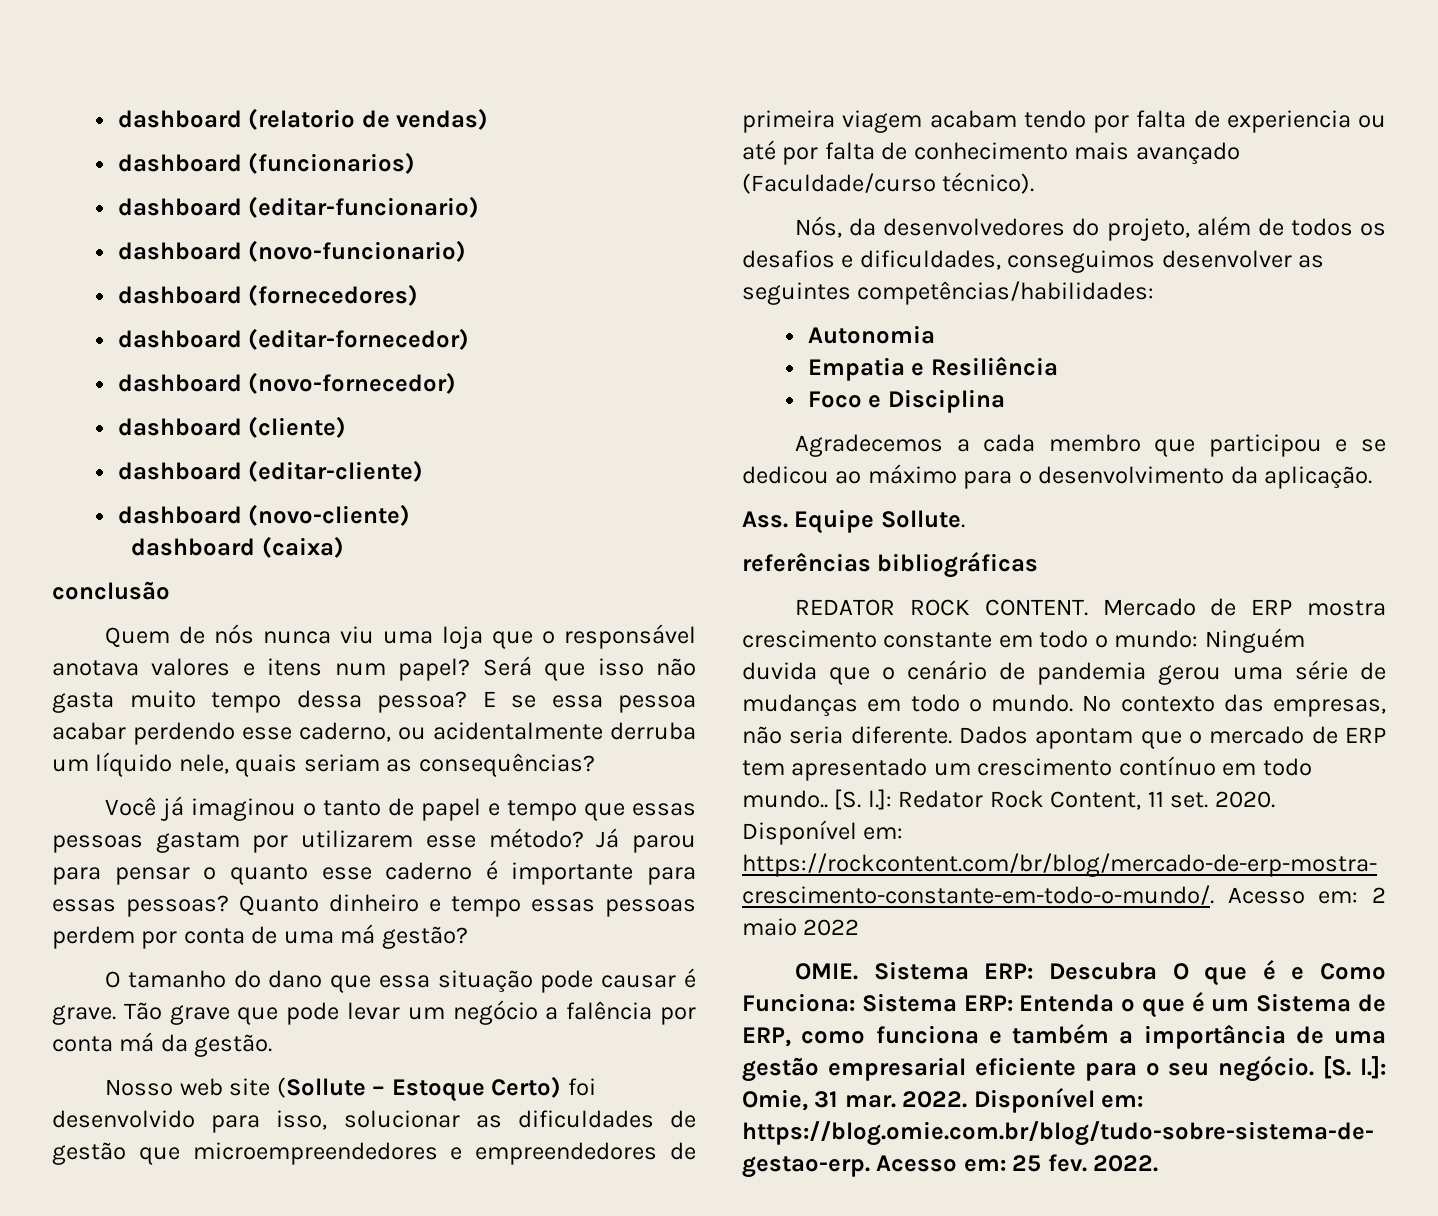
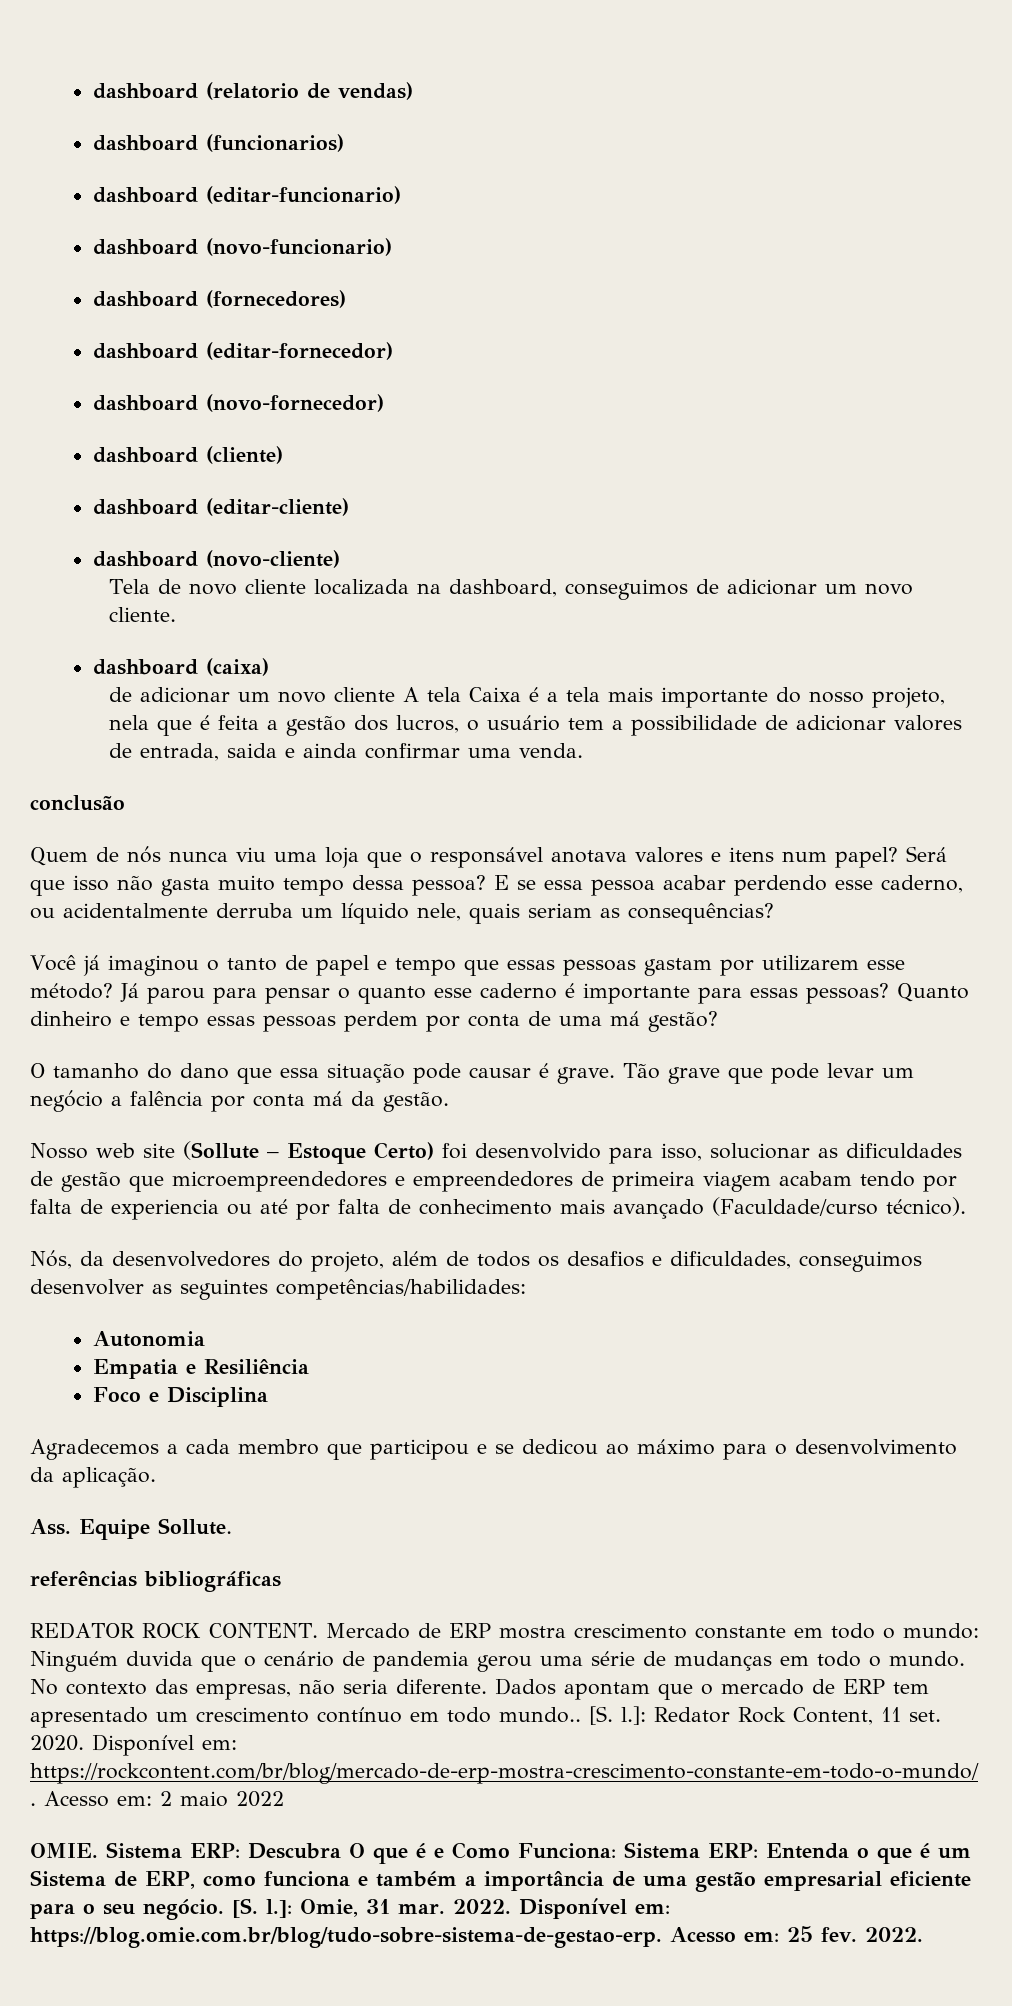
[131,536,344,558] dashboard (caixa) -> [108,579,913,600] [108,607,176,622] [93,658,270,676] [108,687,945,708] [108,715,962,736] [108,743,583,761] Tela de novo cliente localizada na dashboard, conseguimos de adicionar um novo cliente. // dashboard (caixa) // de adicionar um novo cliente A tela Caixa é a tela mais importante do nosso projeto, nela que é feita a gestão dos lucros, o usuário tem a possibilidade de adicionar valores de entrada, saida e ainda confirmar uma venda.

